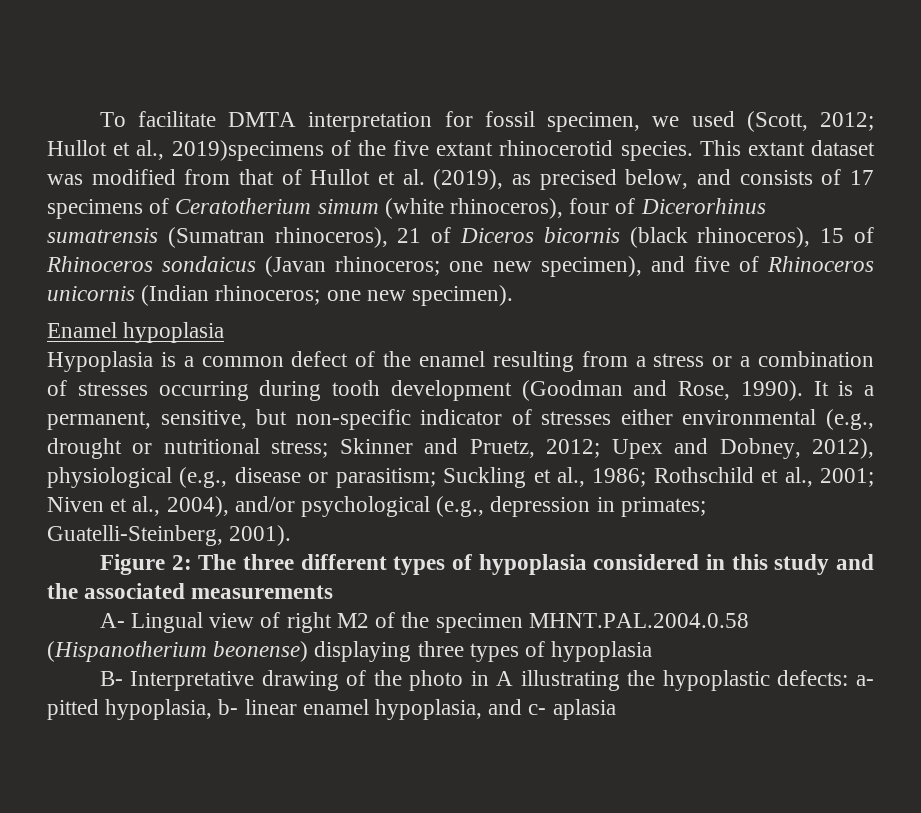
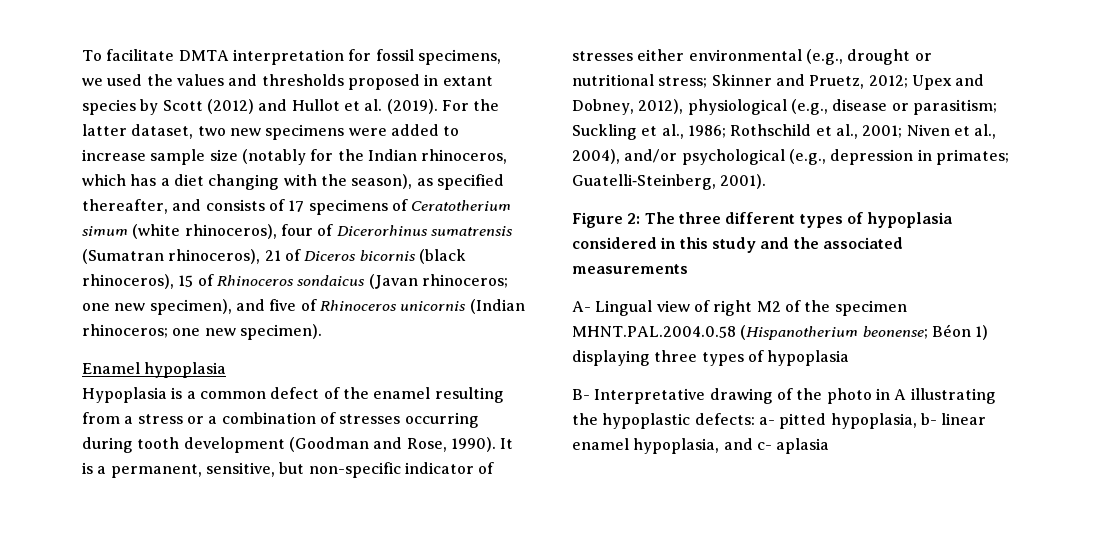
[547,112,641,132] specimen, -> [417,49,501,65] specimens,
[746,111,874,132] [47,140,875,161] [47,169,689,190] (Scott, 2012; Hullot et al., 2019)specimens of the five extant rhinocerotid species. This extant dataset was modified from that of Hullot et al. (2019), as precised below, -> [146,74,493,90] [82,99,500,115] [82,124,460,140] [82,149,508,165] [82,174,504,190] [82,199,168,214] the values and thresholds proposed in extant species by Scott (2012) and Hullot et al. (2019). For the latter dataset, two new specimens were added to increase sample size (notably for the Indian rhinoceros, which has a diet changing with the season), as specified thereafter,
[213,641,309,662] beonense) -> [862,324,989,340] beonense; Béon 1)

